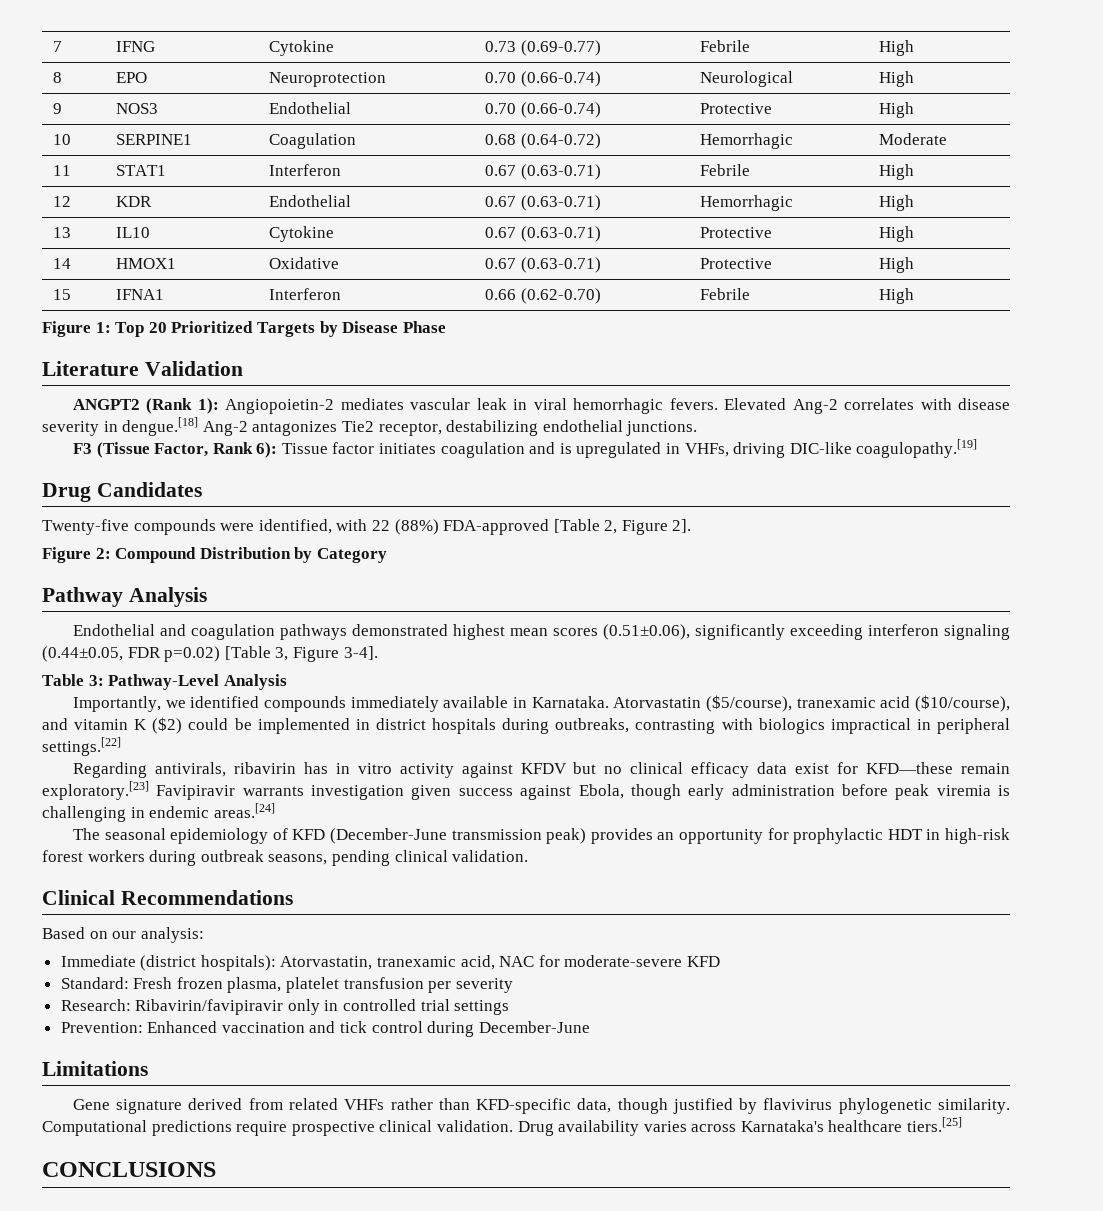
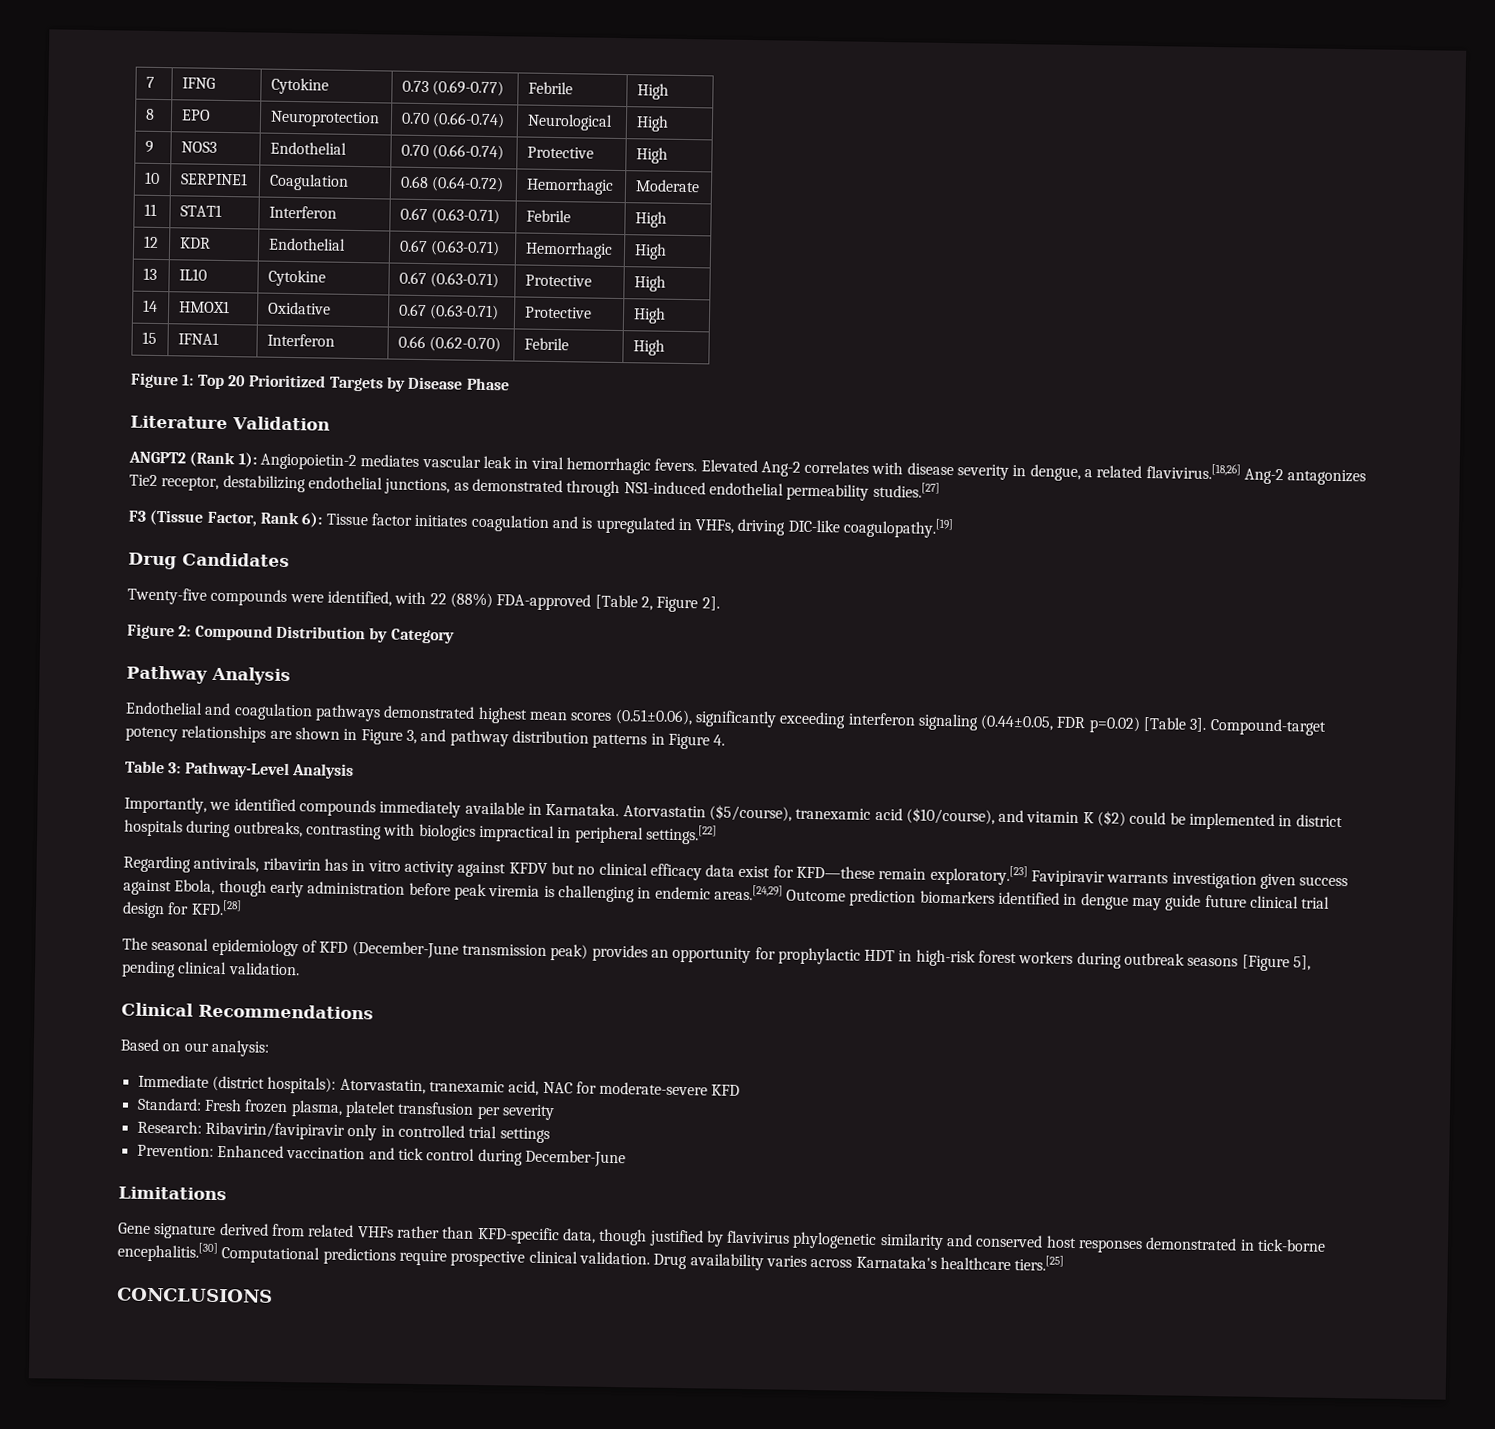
[122,417,199,436] dengue.[18] -> [1029,463,1241,482] dengue, a related flavivirus.[18,26]
[626,421,698,436] junctions. -> [384,478,940,501] junctions, as demonstrated through NS1-induced endothelial permeability studies.[27]
[275,646,378,662] 3, Figure 3-4]. -> [1189,717,1326,736] [125,725,726,750] 3]. Compound-target potency relationships are shown in Figure 3, and pathway distribution patterns in Figure 4.
[213,803,275,818] areas.[24] -> [713,884,1331,911] [122,899,242,919] areas.[24,29] Outcome prediction biomarkers identified in dengue may guide future clinical trial design for KFD.[28]
[268,854,328,865] seasons, -> [1187,954,1312,972] seasons [Figure 5],
[937,1098,1010,1114] similarity. -> [879,1233,1327,1254] [117,1241,218,1263] similarity and conserved host responses demonstrated in tick-borne encephalitis.[30]

